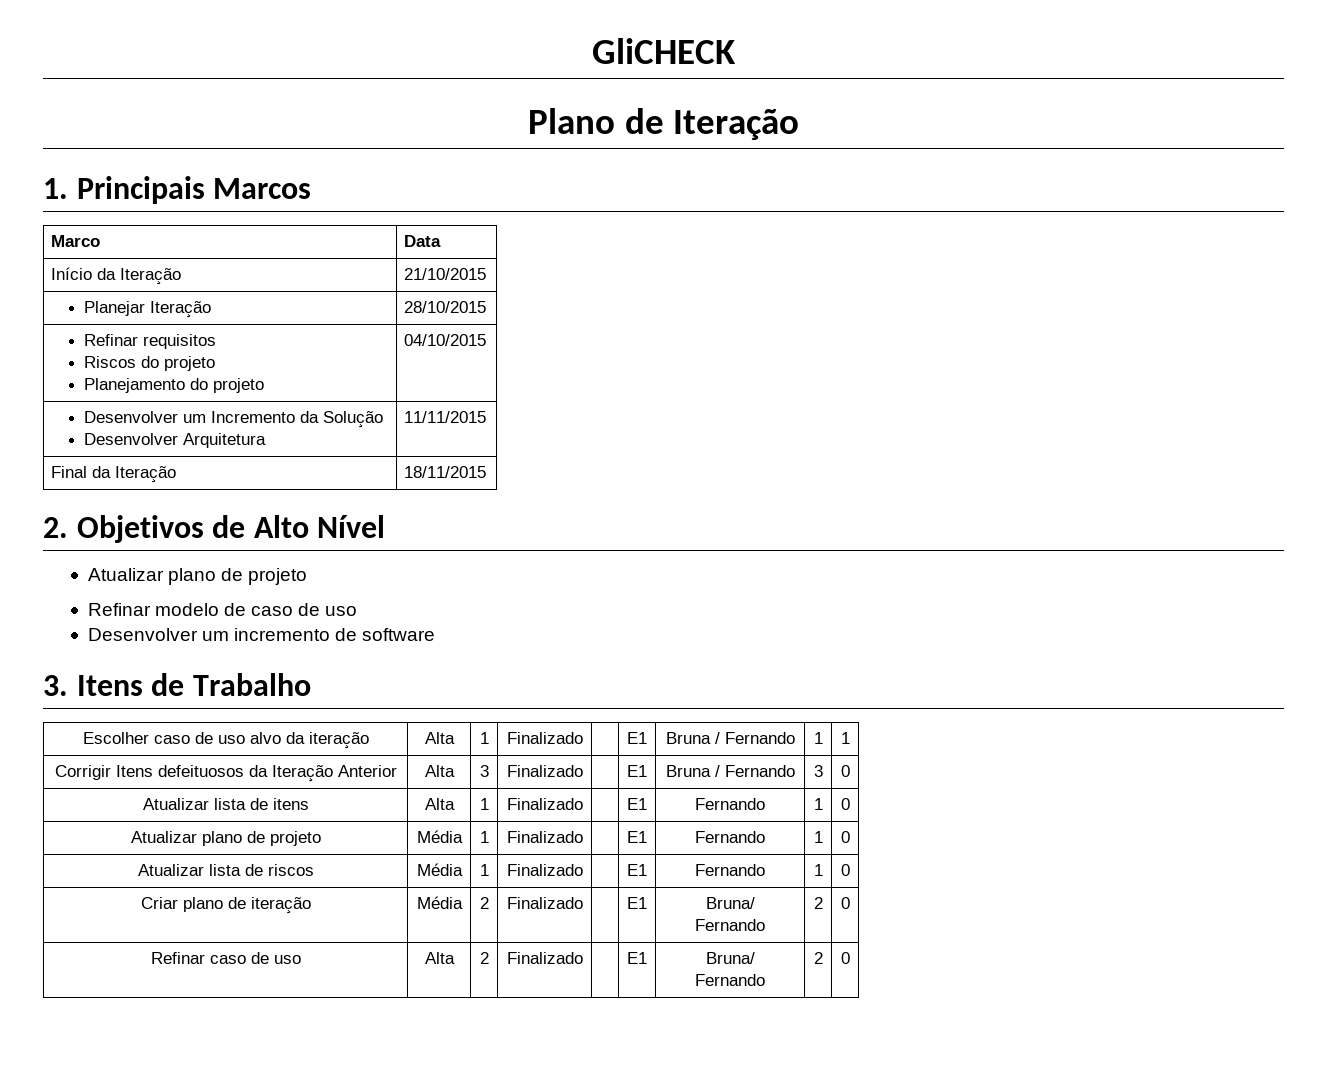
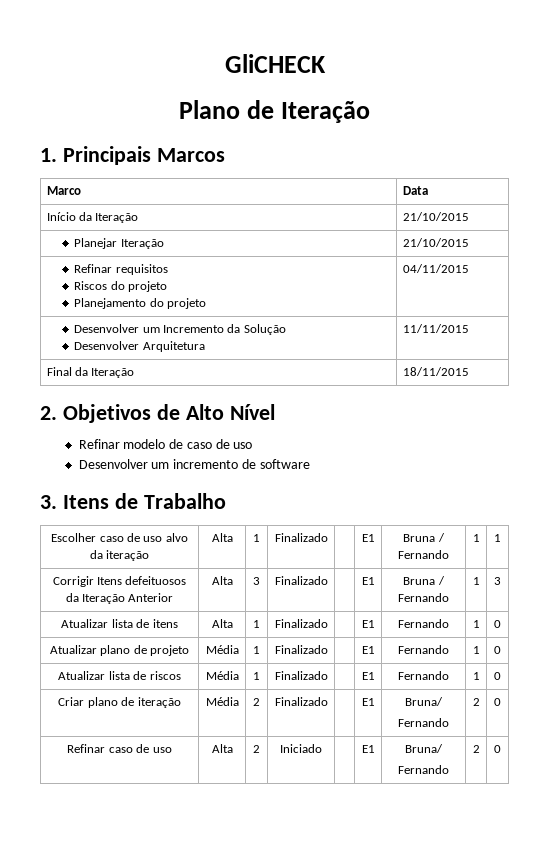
[404,301,487,313] 28/10/2015 -> [402,238,469,247] 21/10/2015
[404,334,487,346] 04/10/2015 -> [402,264,469,273] 04/11/2015
[87,568,308,585] // Atualizar plano de projeto -> (275, 412) none
[813,765,823,777] [840,765,850,777] | 3 | 0 -> [472,577,480,585] [494,577,501,585] | 1 | 3
[506,952,583,964] Finalizado -> [280,744,322,753] Iniciado

